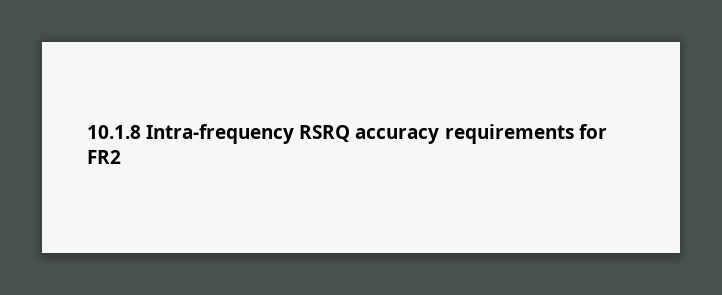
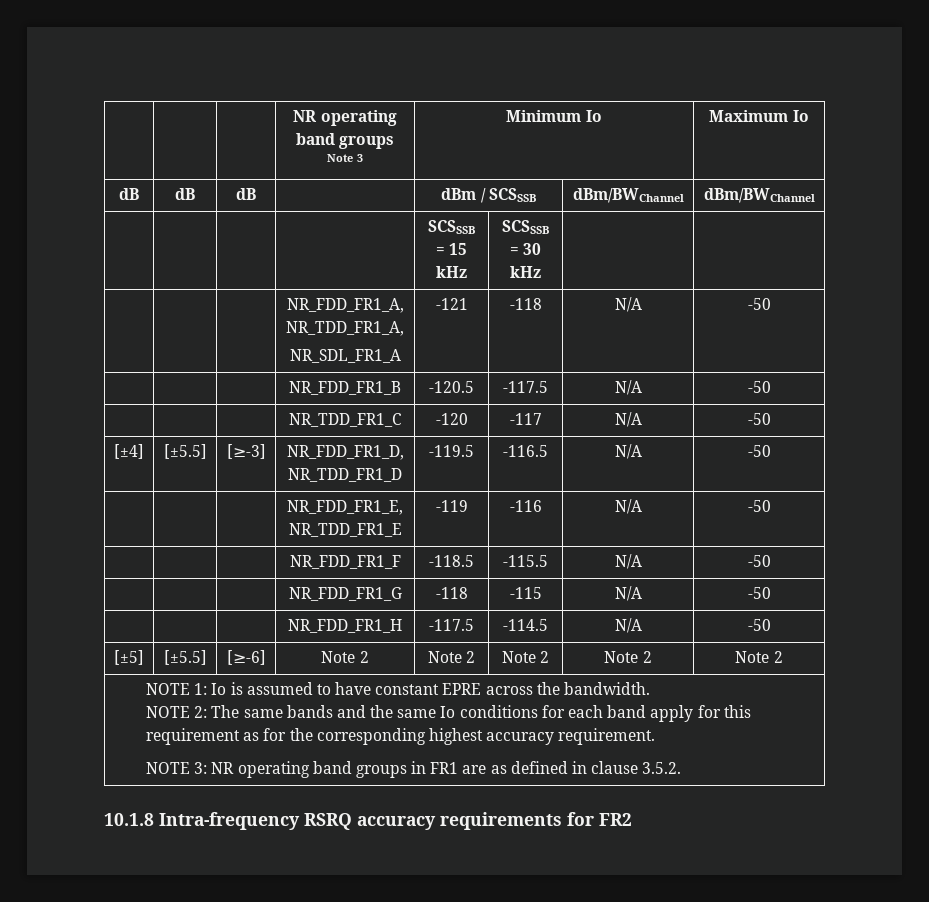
(87, 132) none -> [293,110,397,126] [295,133,395,149] [326,154,364,162] [506,110,602,122] [709,110,809,122] [119,188,139,200] [175,188,195,200] [236,188,256,200] [441,188,536,203] [572,188,684,203] [703,188,815,203] [428,220,475,234] [435,243,468,255] [436,266,467,278] [502,220,549,234] [509,243,542,255] [510,266,541,278] [286,298,404,313] [286,321,404,336] [289,349,401,363] [435,298,468,310] [509,298,542,310] [614,297,642,312] [747,298,771,310] [289,381,401,395] [429,381,474,393] [503,381,548,393] [614,380,642,395] [747,381,771,393] [288,413,402,427] [435,413,468,425] [509,413,542,425] [614,412,642,427] [747,413,771,425] [114,444,144,459] [163,444,207,459] [226,444,266,459] [286,445,404,460] [288,468,402,482] [429,445,474,457] [503,445,548,457] [614,444,642,459] [747,445,771,457] [287,500,403,515] [288,523,402,537] [435,500,468,512] [509,500,542,512] [614,499,642,514] [747,500,771,512] [289,555,401,569] [429,555,474,567] [503,555,548,567] [614,554,642,569] [747,555,771,567] [288,587,402,601] [435,587,468,599] [509,587,542,599] [614,586,642,601] [747,587,771,599] [288,619,402,633] [429,619,474,631] [503,619,548,631] [614,618,642,633] [747,619,771,631] [114,650,144,665] [163,650,207,665] [226,650,266,665] [321,651,369,663] [427,651,476,663] [501,651,550,663] [604,651,652,663] [735,651,783,663] [145,682,650,695] [145,705,751,722] [145,728,656,745] [145,761,682,778] | | | NR operating band groups Note 3 | Minimum Io | Maximum Io // dB | dB | dB | | dBm / SCSSSB | dBm/BWChannel | dBm/BWChannel // | | | | SCSSSB = 15 kHz | SCSSSB = 30 kHz | | // | | | NR_FDD_FR1_A, NR_TDD_FR1_A, // NR_SDL_FR1_A | -121 | -118 | N/A | -50 // | | | NR_FDD_FR1_B | -120.5 | -117.5 | N/A | -50 // | | | NR_TDD_FR1_C | -120 | -117 | N/A | -50 // [±4] | [±5.5] | [≥-3] | NR_FDD_FR1_D, NR_TDD_FR1_D | -119.5 | -116.5 | N/A | -50 // | | | NR_FDD_FR1_E, NR_TDD_FR1_E | -119 | -116 | N/A | -50 // | | | NR_FDD_FR1_F | -118.5 | -115.5 | N/A | -50 // | | | NR_FDD_FR1_G | -118 | -115 | N/A | -50 // | | | NR_FDD_FR1_H | -117.5 | -114.5 | N/A | -50 // [±5] | [±5.5] | [≥-6] | Note 2 | Note 2 | Note 2 | Note 2 | Note 2 // NOTE 1: Io is assumed to have constant EPRE across the bandwidth. // NOTE 2: The same bands and the same Io conditions for each band apply for this requirement as for the corresponding highest accuracy requirement. // NOTE 3: NR operating band groups in FR1 are as defined in clause 3.5.2. //

